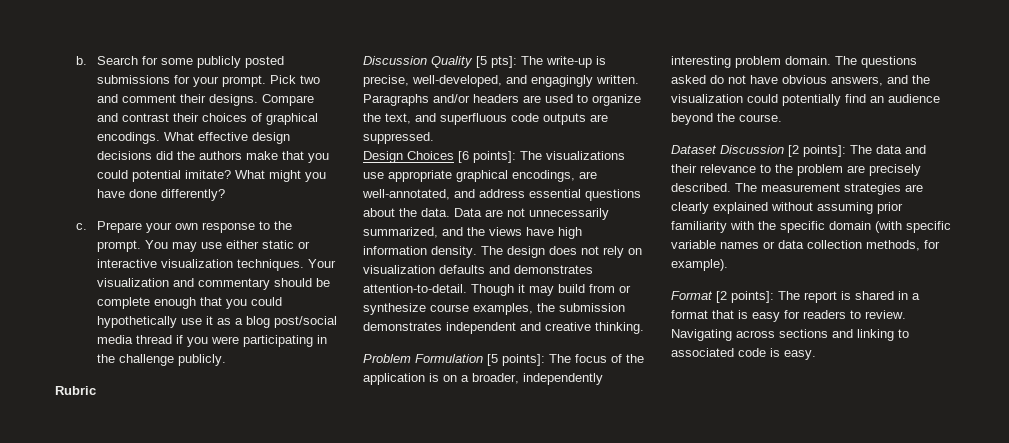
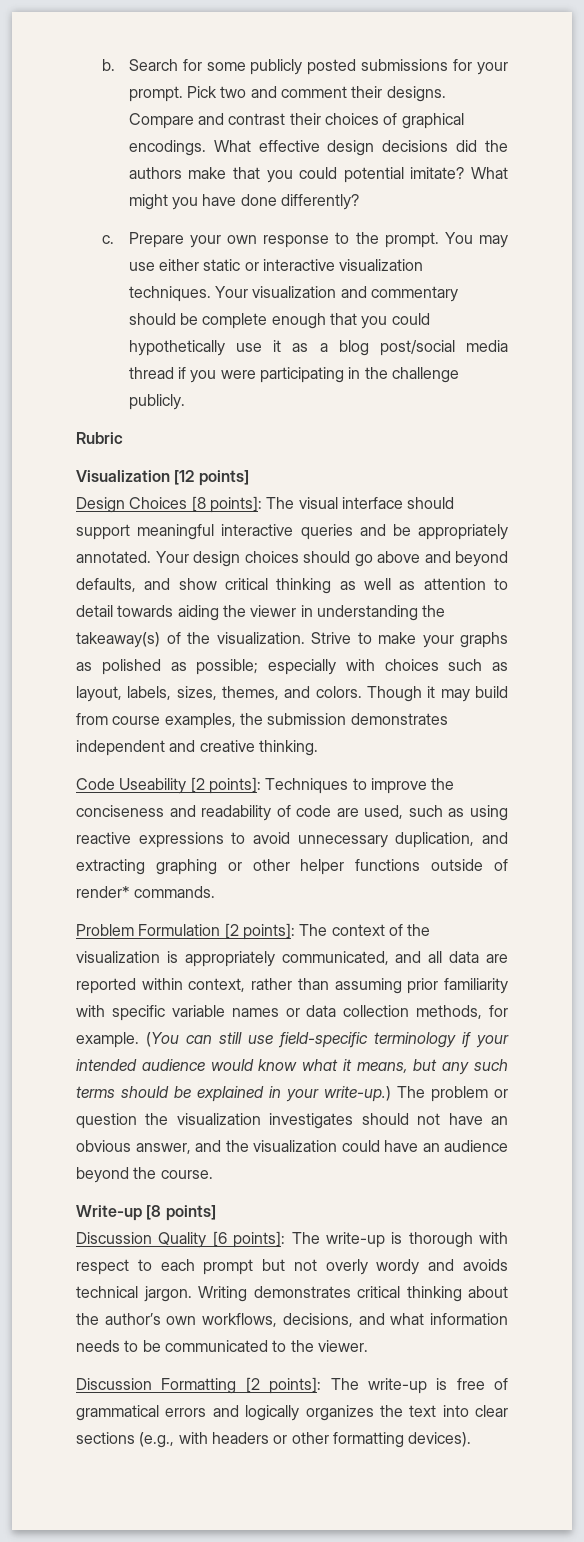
[363,56,606,68] [363,75,639,87] [363,94,641,106] [363,113,608,125] [363,132,434,144] Discussion Quality [5 pts]: The write-up is precise, well-developed, and engagingly written. Paragraphs and/or headers are used to organize the text, and superfluous code outputs are suppressed. -> [76,470,249,486] Visualization [12 points]
[458,151,625,163] [363,170,597,182] [362,189,641,201] [363,208,609,220] [363,227,582,239] [363,246,642,258] [363,265,593,274] [363,284,467,293] [6 points]: The visualizations use appropriate graphical encodings, are well-annotated, and address essential questions about the data. Data are not unnecessarily summarized, and the views have high information density. The design does not rely on visualization defaults and demonstrates attention-to-detail. -> [191,496,455,513] [76,524,509,540] [76,551,508,567] [76,578,508,594] [76,605,446,621] [76,632,508,648] [76,659,508,675] [76,686,362,702] [8 points]: The visual interface should support meaningful interactive queries and be appropriately annotated. Your design choices should go above and beyond defaults, and show critical thinking as well as attention to detail towards aiding the viewer in understanding the takeaway(s) of the visualization. Strive to make your graphs as polished as possible; especially with choices such as layout, labels, sizes, themes, and colors.
[619,285,631,293] [363,303,426,315] or synthesize -> (108, 719) none
[363,354,644,366] [363,373,603,385] [671,56,917,68] [671,75,930,86] [671,94,940,106] [671,113,782,125] [671,145,926,157] [671,164,921,176] [671,183,923,195] [671,202,903,214] [671,221,902,233] Problem Formulation [5 points]: The focus of the application is on a broader, independently interesting problem domain. The questions asked do not have obvious answers, and the visualization could potentially find an audience beyond the course. // Dataset Discussion [2 points]: The data and their relevance to the problem are precisely described. The measurement strategies are clearly explained without assuming prior familiarity with the specific domain (with -> [76,777,455,794] [76,805,508,821] [76,832,509,848] [76,859,508,875] [76,886,216,898] [76,923,431,940] [76,951,508,967] [76,978,508,994] [76,1005,105,1017] Code Useability [2 points]: Techniques to improve the conciseness and readability of code are used, such as using reactive expressions to avoid unnecessary duplication, and extracting graphing or other helper functions outside of render* commands. // Problem Formulation [2 points]: The context of the visualization is appropriately communicated, and all data are reported within context, rather than assuming prior familiarity with
[671,259,728,271] [671,291,920,303] [671,310,906,322] [671,329,909,341] [671,348,816,360] example). // Format [2 points]: The report is shared in a format that is easy for readers to review. Navigating across sections and linking to associated code is easy. -> [76,1032,509,1048] [76,1059,508,1075] [76,1086,508,1102] [76,1113,509,1129] [76,1140,508,1154] [76,1167,213,1183] [76,1205,216,1221] [76,1231,508,1248] [76,1259,508,1275] [76,1286,508,1302] [76,1313,509,1327] [76,1340,368,1352] [76,1377,508,1394] [76,1405,508,1421] [76,1432,472,1448] example. (You can still use field-specific terminology if your intended audience would know what it means, but any such terms should be explained in your write-up.) The problem or question the visualization investigates should not have an obvious answer, and the visualization could have an audience beyond the course. // Write-up [8 points] // Discussion Quality [6 points]: The write-up is thorough with respect to each prompt but not overly wordy and avoids technical jargon. Writing demonstrates critical thinking about the author’s own workflows, decisions, and what information needs to be communicated to the viewer. // Discussion Formatting [2 points]: The write-up is free of grammatical errors and logically organizes the text into clear sections (e.g., with headers or other formatting devices).

